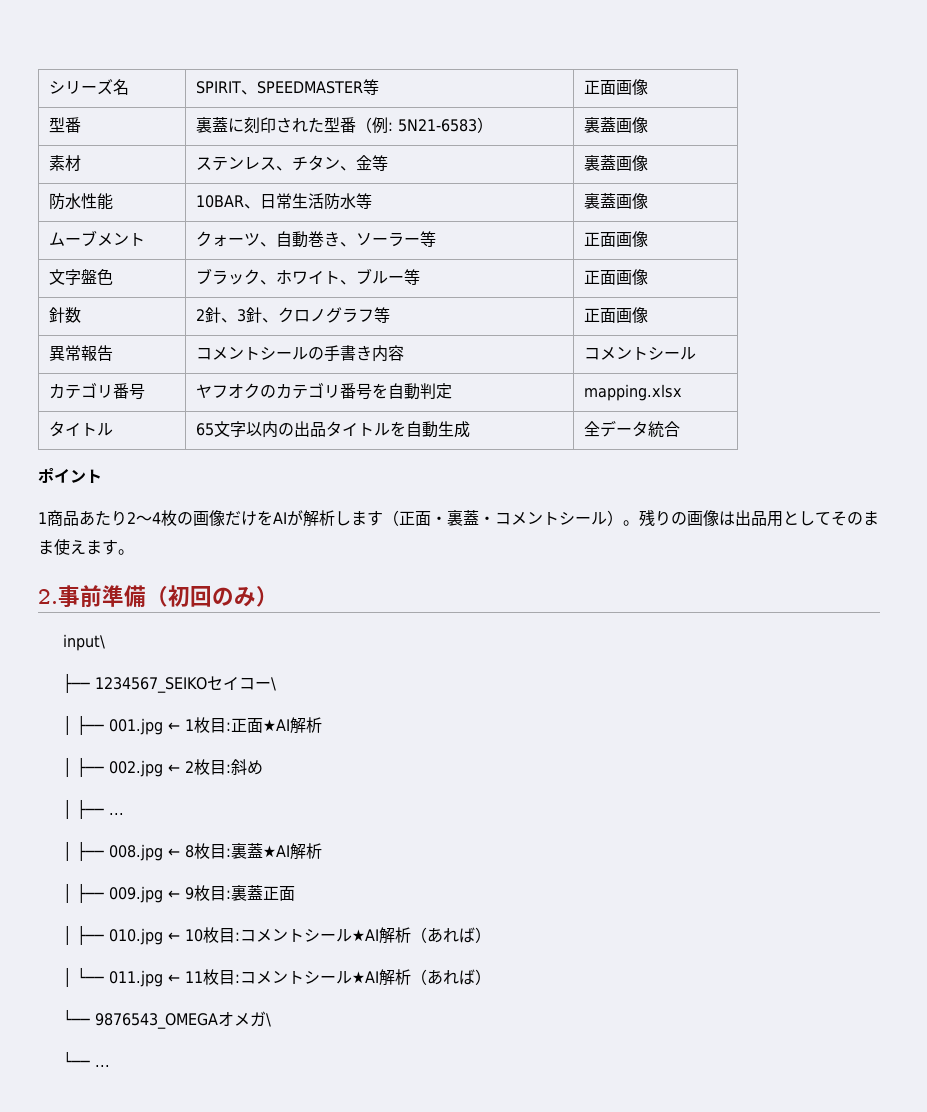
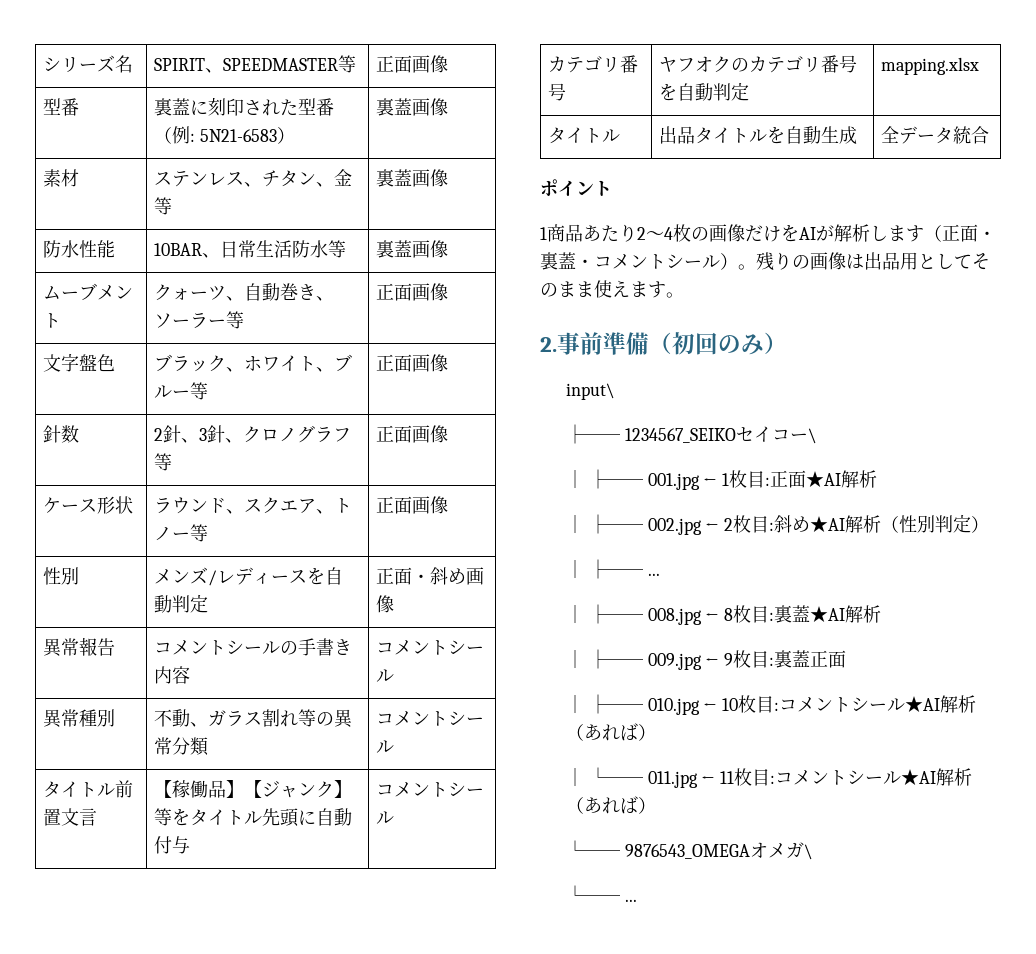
(649, 315) none -> [43,496,134,514] [154,497,353,514] [154,524,209,542] [376,496,449,514] [43,567,80,585] [154,567,344,586] [154,594,209,613] [376,567,485,585] [376,595,395,613] // ケース形状 | ラウンド、スクエア、トノー等 | 正面画像 // 性別 | メンズ/レディースを自動判定 | 正面・斜め画像
(697, 353) none -> [43,709,116,728] [154,709,354,728] [154,737,210,756] [376,711,485,726] [376,740,395,753] [43,780,134,798] [43,808,98,826] [154,780,353,798] [154,808,353,827] [154,836,191,854] [376,782,485,797] [376,811,395,824] // 異常種別 | 不動、ガラス割れ等の異常分類 | コメントシール // タイトル前置文言 | 【稼働品】【ジャンク】等をタイトル先頭に自動付与 | コメントシール
[196,421,295,438] 65文字以内の -> (621, 135) none
(264, 767) none -> [810,514,990,533] ★AI解析（性別判定）

